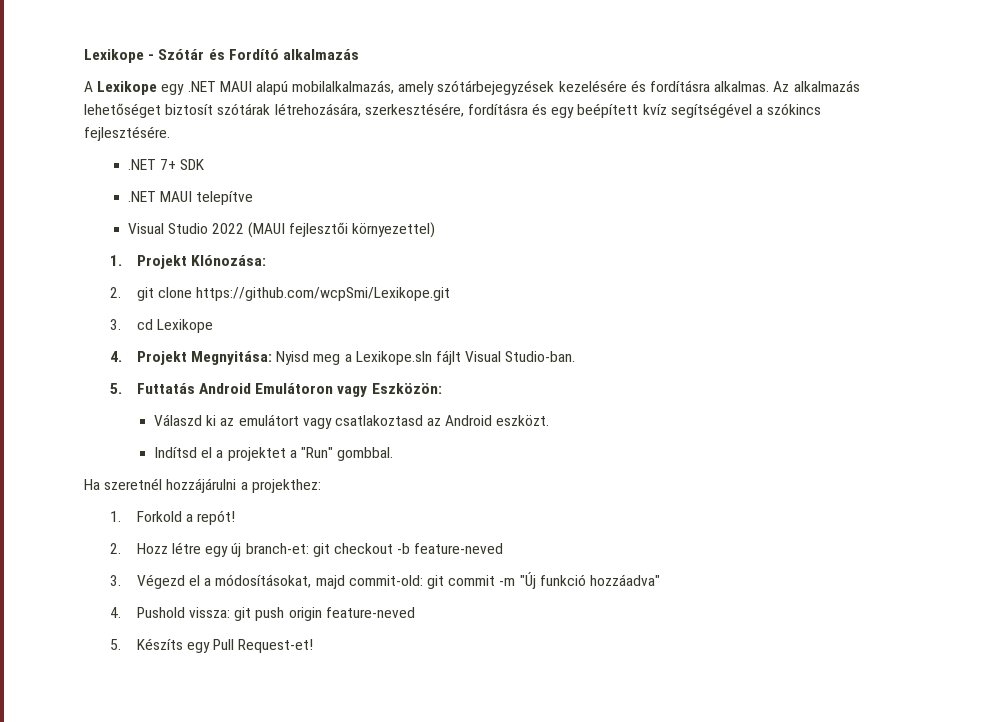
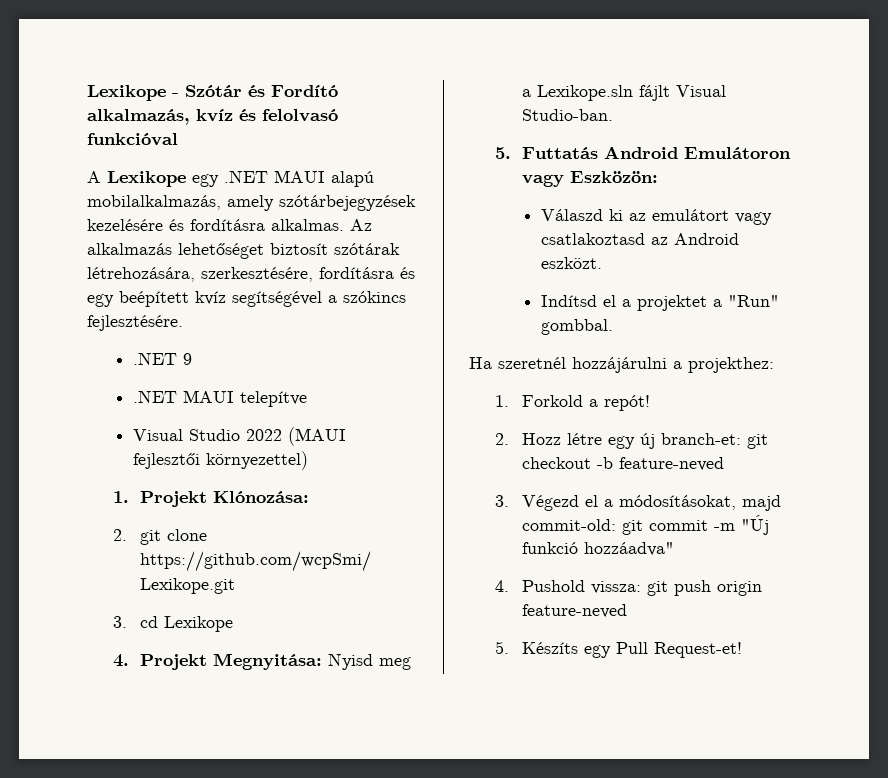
[282,49,359,60] alkalmazás -> [87,109,338,125] [87,133,178,146] alkalmazás, kvíz és felolvasó funkcióval
[159,159,204,170] 7+ SDK -> [182,353,192,365] 9

